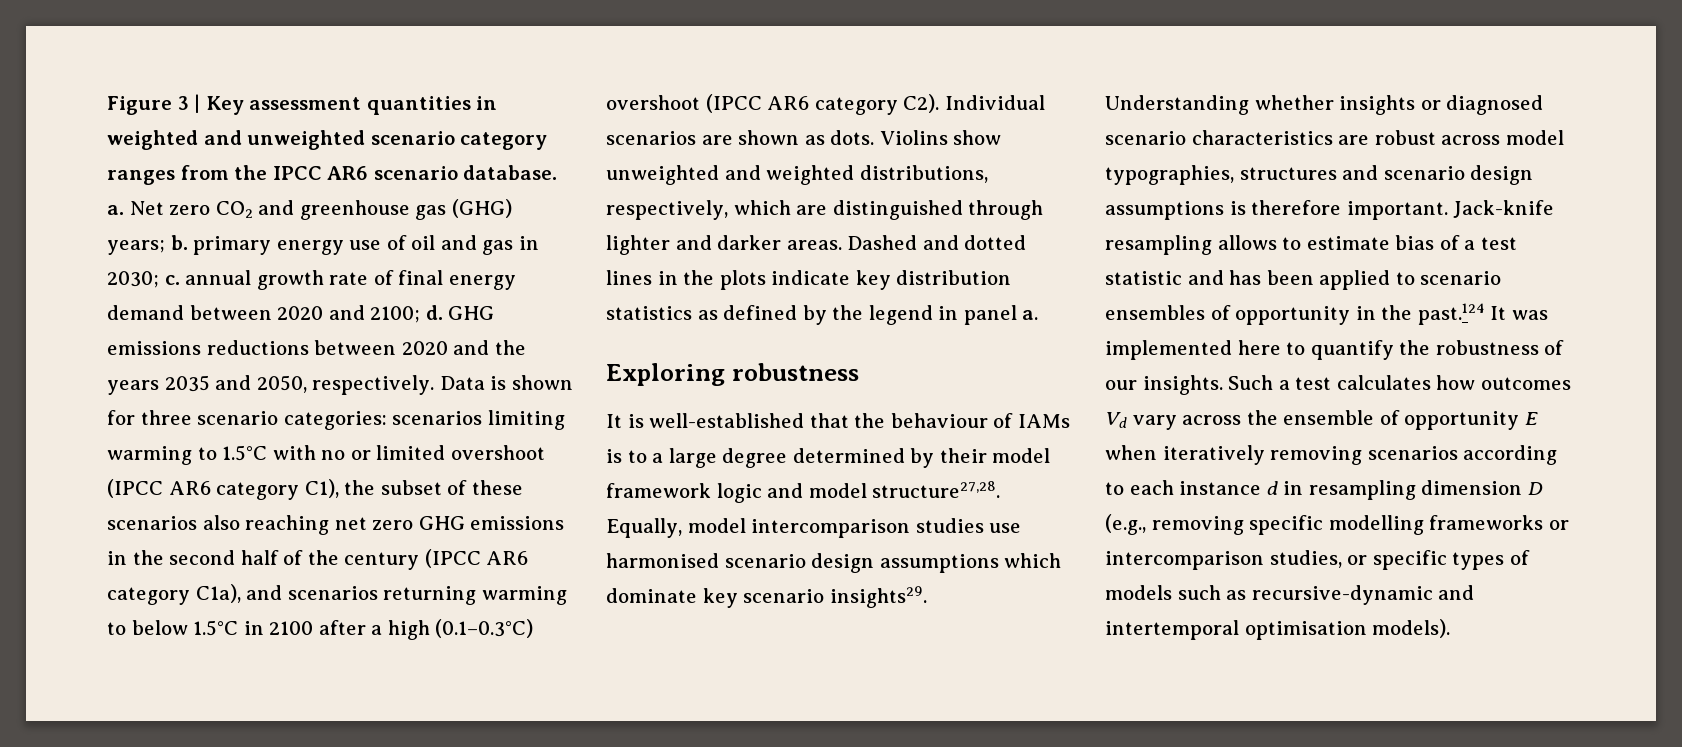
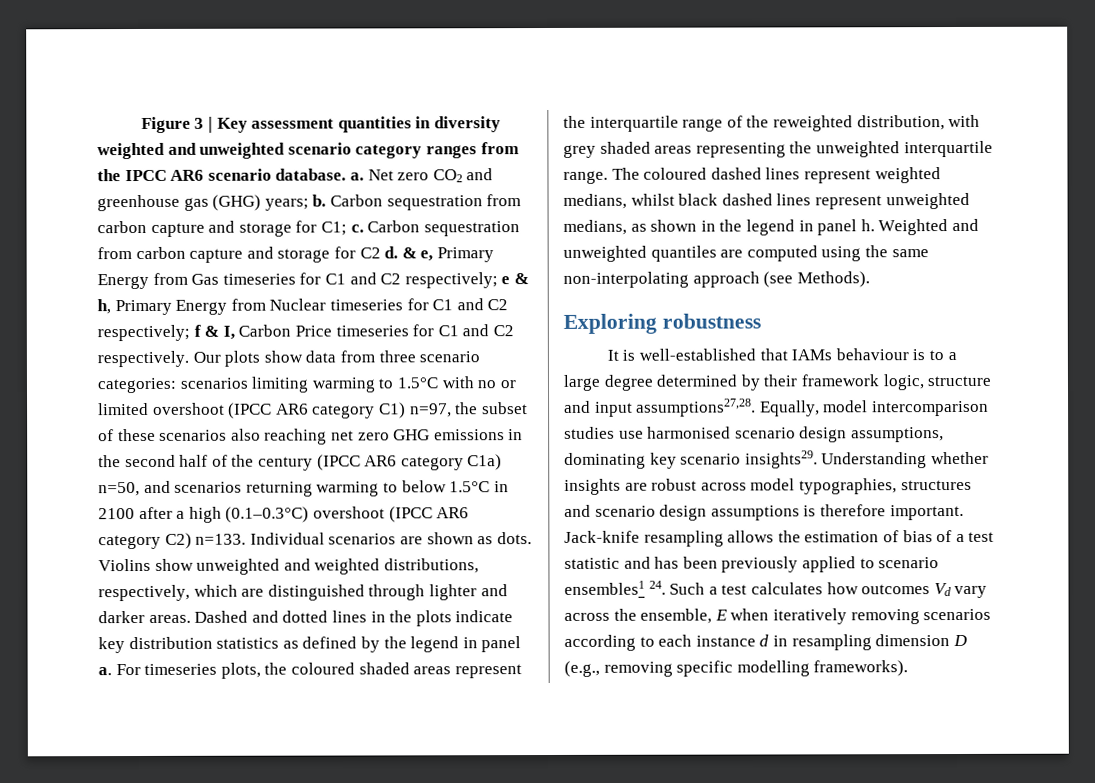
(498, 103) none -> [433,116,501,133] diversity
[193,235,539,255] [107,270,516,290] [107,305,495,323] [107,340,526,355] [107,375,573,395] [107,410,135,425] primary energy use of oil and gas in 2030; c. annual growth rate of final energy demand between 2020 and 2100; d. GHG emissions reductions between 2020 and the years 2035 and 2050, respectively. Data is shown for -> [329,194,522,211] [97,220,520,237] [97,246,494,263] [97,272,529,290] [97,298,509,316] [97,324,514,342] [97,350,375,368] Carbon sequestration from carbon capture and storage for C1; c. Carbon sequestration from carbon capture and storage for C2 d. & e, Primary Energy from Gas timeseries for C1 and C2 respectively; e & h, Primary Energy from Nuclear timeseries for C1 and C2 respectively; f & I, Carbon Price timeseries for C1 and C2 respectively. Our plots show data from
[304,479,339,498] C1), -> [378,402,452,419] C1) n=97,
[195,584,241,603] C1a), -> [467,454,503,471] [98,481,140,497] C1a) n=50,
[903,94,940,113] C2). -> [164,532,247,549] C2) n=133.
(1039, 315) none -> [115,662,522,679] [563,114,981,132] [563,140,993,158] [563,167,941,184] [563,192,970,210] [563,218,979,236] [563,245,929,262] [563,271,870,288] For timeseries plots, the coloured shaded areas represent the interquartile range of the reweighted distribution, with grey shaded areas representing the unweighted interquartile range. The coloured dashed lines represent weighted medians, whilst black dashed lines represent unweighted medians, as shown in the legend in panel h. Weighted and unweighted quantiles are computed using the same non-interpolating approach (see Methods).
[854,413,1070,428] the behaviour of IAMs -> [791,348,909,361] IAMs behaviour
[992,448,1051,463] [606,481,1001,503] model framework logic and model structure27,28. -> [800,374,992,391] [564,398,757,417] framework logic, structure and input assumptions27,28.
[879,553,1062,573] [606,588,697,603] assumptions which dominate -> [850,427,944,443] [564,452,646,469] assumptions, dominating
[1420,95,1544,115] [1105,130,1333,145] or diagnosed scenario characteristics -> (621, 486) none
[1282,236,1390,250] to estimate -> [777,530,899,543] the estimation of
(1314, 277) none -> [721,556,799,573] previously
[1105,303,1548,325] [1105,340,1565,360] [1105,375,1223,395] ensembles of opportunity in the past.124 It was implemented here to quantify the robustness of our insights. -> [564,580,666,595] ensembles1 24.
[1283,410,1520,430] ensemble of opportunity -> [640,608,713,624] ensemble,
[1429,515,1569,530] [1105,550,1530,570] [1105,585,1475,605] [1105,619,1451,640] frameworks or intercomparison studies, or specific types of models such as recursive-dynamic and intertemporal optimisation models). -> [813,660,909,677] frameworks).

